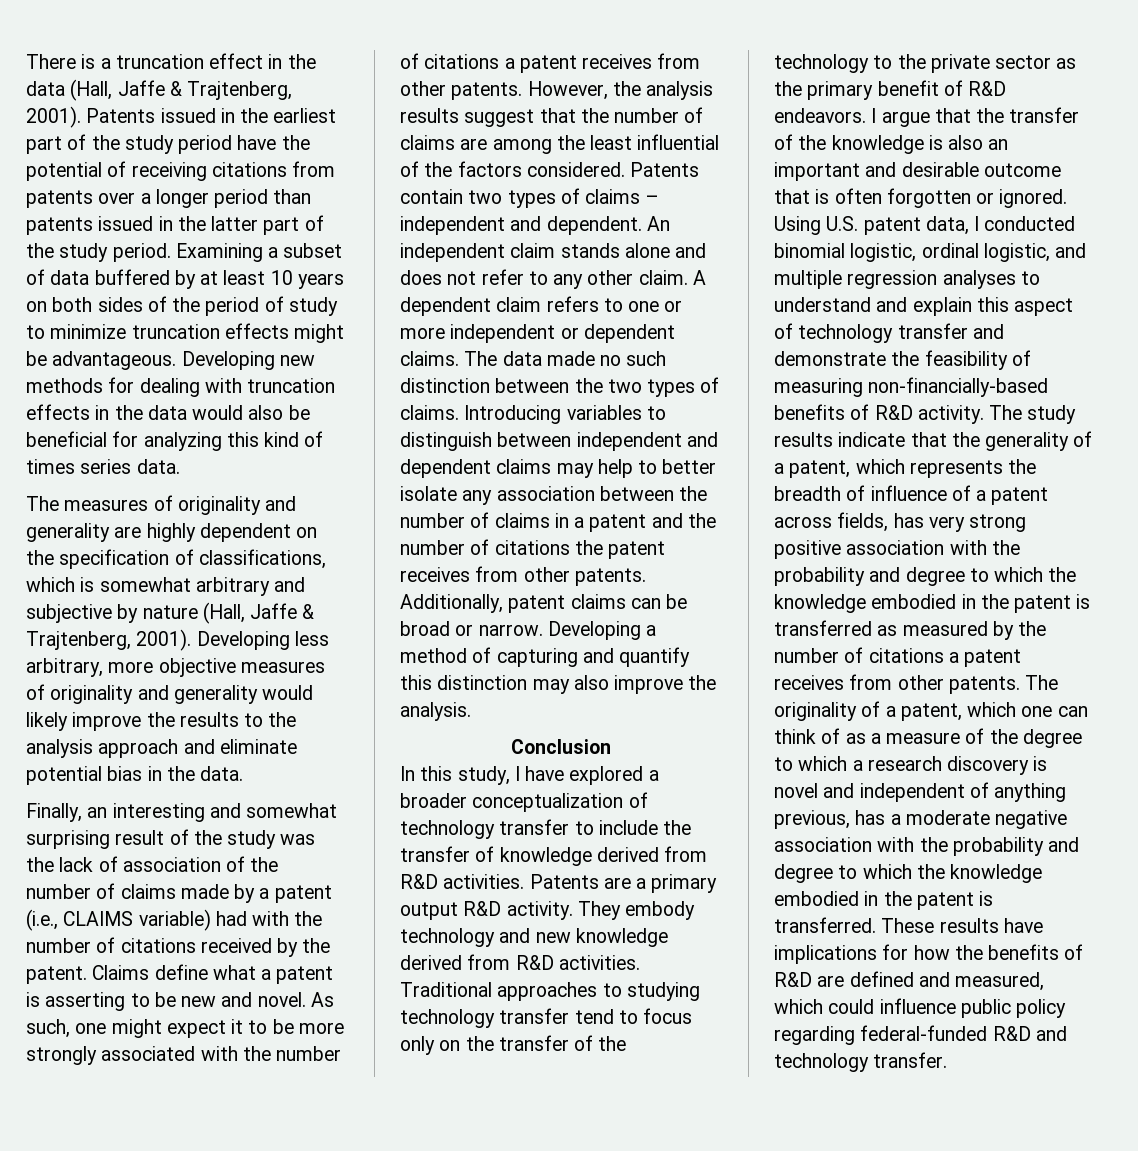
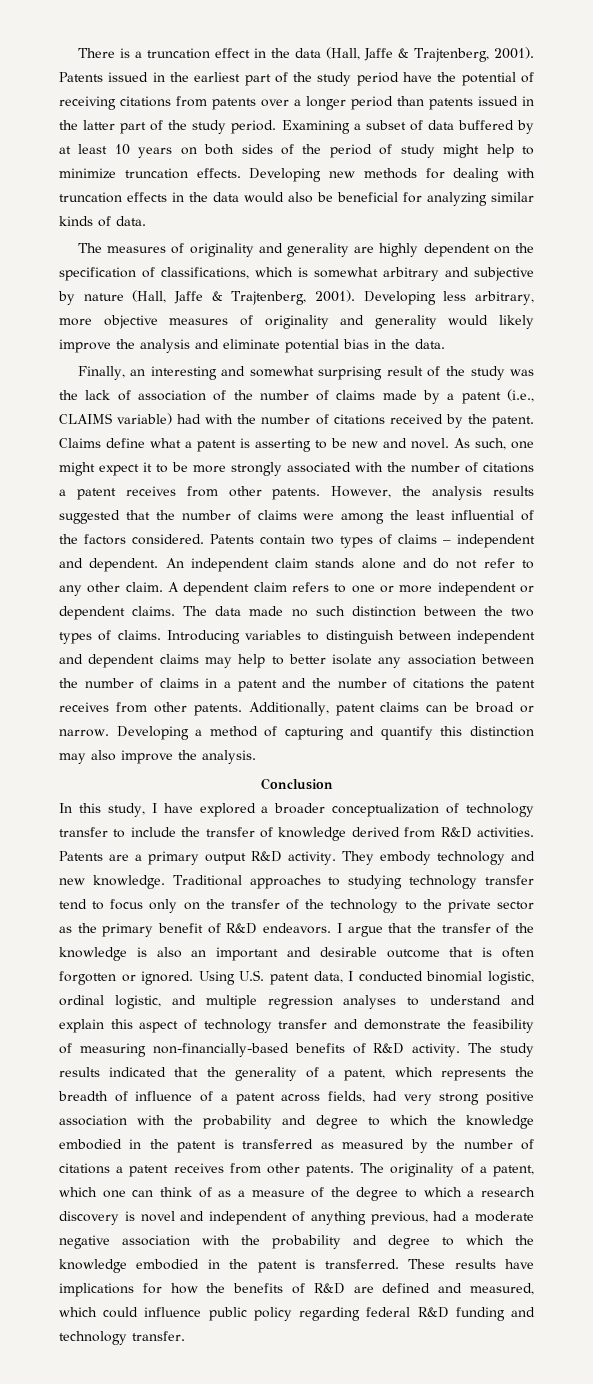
(338, 306) none -> [443,144,514,158] might help
[224,323,345,343] [26,351,177,370] effects might be advantageous. -> [196,168,241,178] effects.
[226,431,324,447] [26,459,132,474] this kind of times series -> [491,192,534,202] [59,216,111,227] similar kinds of
[179,712,297,727] [26,739,179,758] results to the analysis approach -> [140,339,190,353] analysis
[464,109,535,127] suggest -> [59,510,120,524] suggested
[460,138,488,150] are -> [303,513,335,520] were
[400,270,442,285] does -> [433,558,450,569] do
[575,928,668,947] [400,954,640,970] knowledge derived from R&D activities. -> [92,875,165,889] knowledge.
[838,432,906,447] indicate -> [109,1067,167,1077] indicated
[893,513,924,528] has -> [372,1091,397,1101] had
[855,810,886,825] has -> [433,1211,458,1221] had
[860,1025,1031,1041] federal-funded R&D -> [366,1307,505,1321] federal R&D funding

